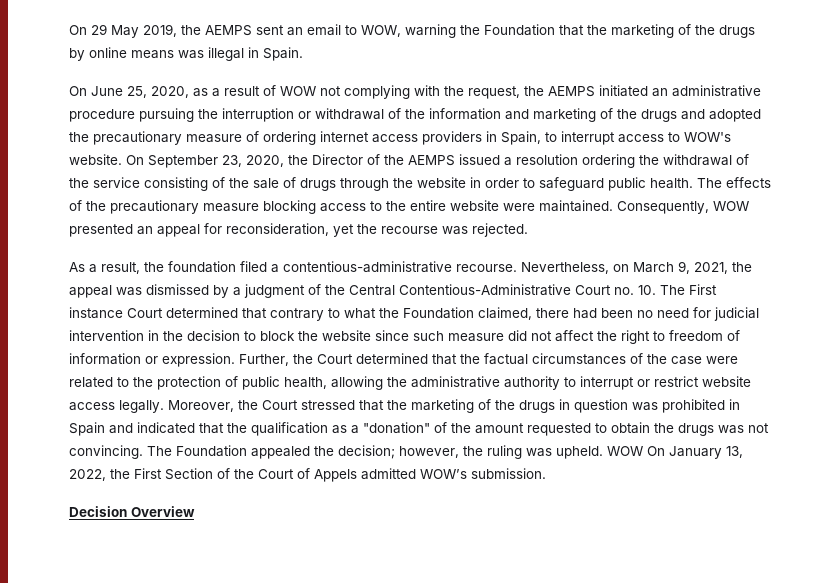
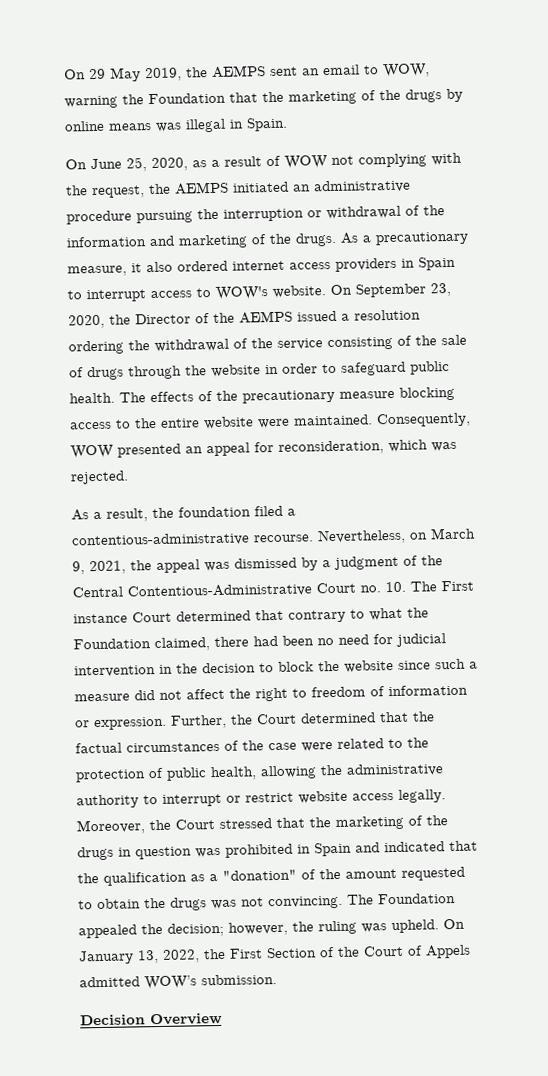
[641,109,761,122] [69,131,316,145] drugs and adopted the precautionary measure of ordering -> [295,231,469,247] [67,260,228,277] drugs. As a precautionary measure, it also ordered
[501,131,541,145] Spain, -> [418,256,456,271] Spain
[333,224,438,237] yet the recourse -> [388,439,428,453] which
(444, 336) none -> [469,661,478,669] a
[607,446,643,456] WOW -> (439, 926) none

